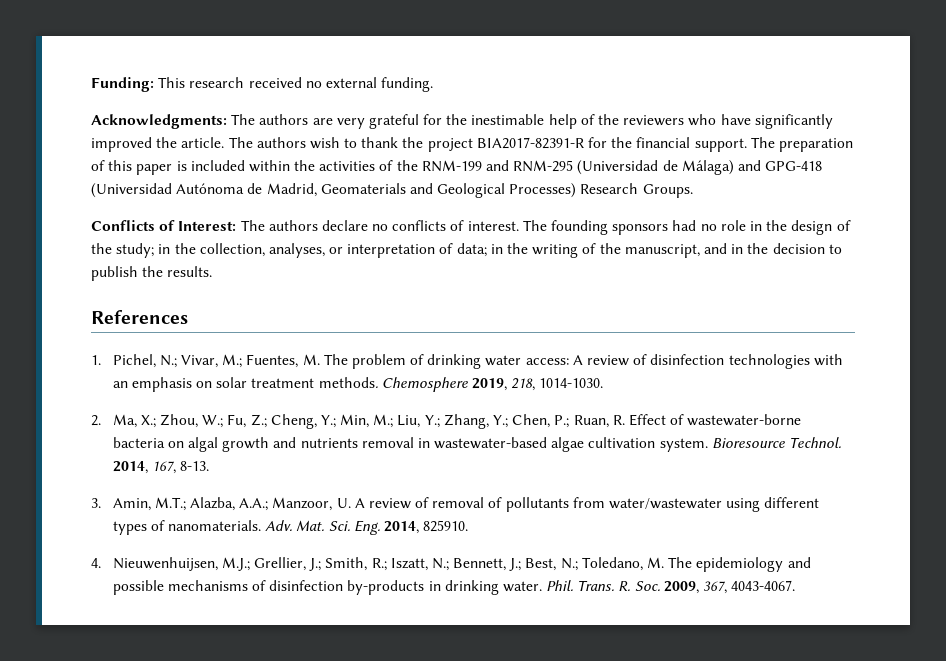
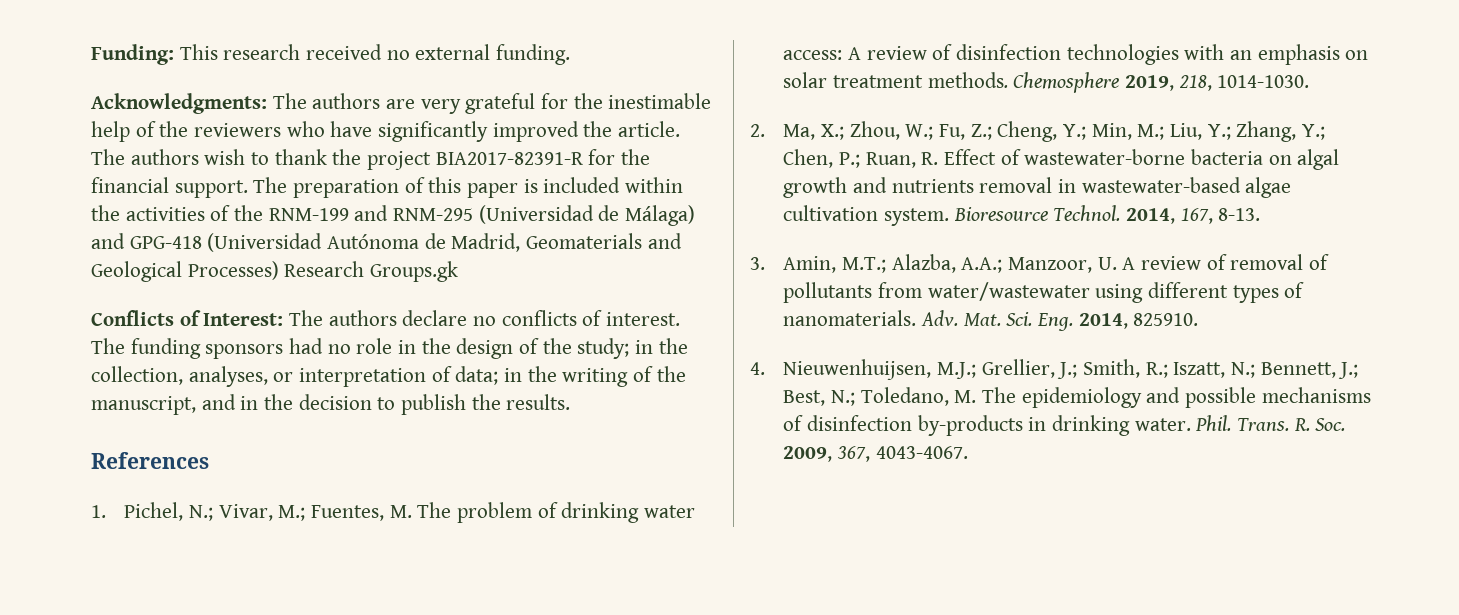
[642,184,693,198] Groups. -> [370,261,459,282] Groups.gk
[551,220,609,235] founding -> [130,338,201,359] funding

